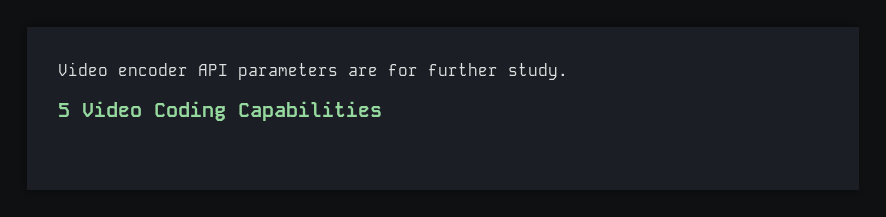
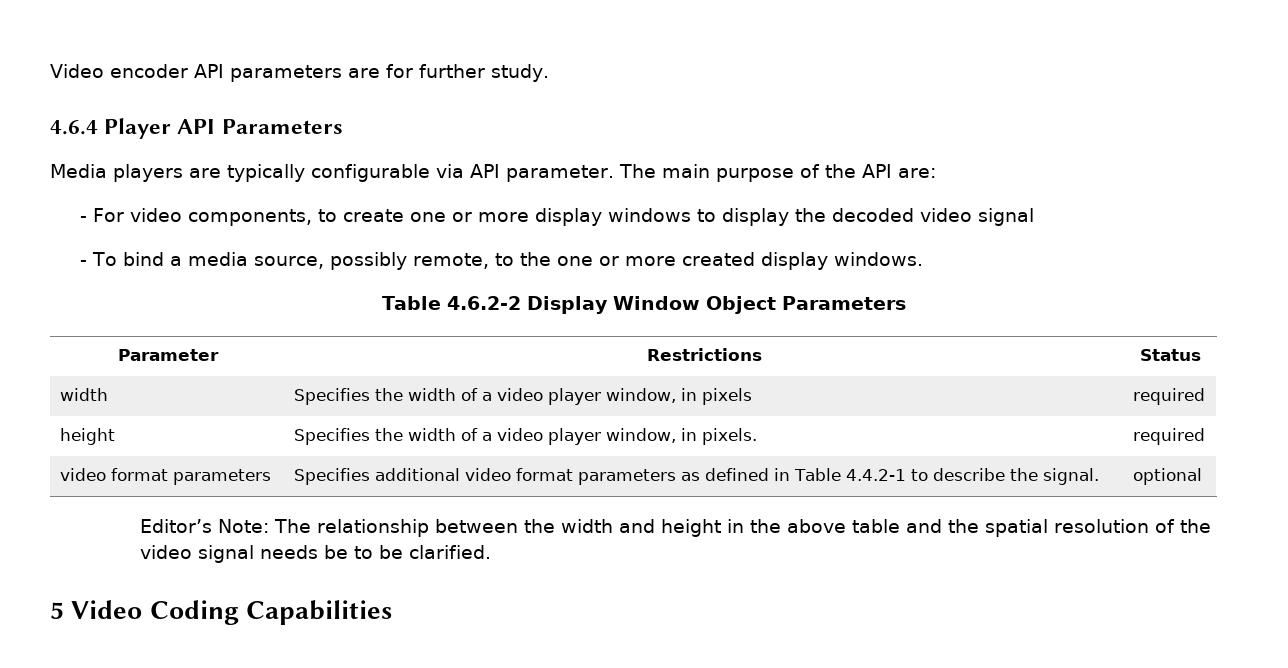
(568, 71) none -> [50,118,343,139] [50,164,936,182] [80,208,1035,226] [80,252,924,270] [381,296,907,314] [117,349,219,361] [646,348,762,361] [1139,349,1201,361] [60,388,109,401] [294,388,753,405] [1133,388,1206,405] [60,428,116,445] [294,428,758,445] [1133,428,1206,445] [60,468,272,485] [294,468,1100,485] [1133,468,1203,485] [140,519,1212,537] [140,545,492,563] // 4.6.4 Player API Parameters // Media players are typically configurable via API parameter. The main purpose of the API are: // - For video components, to create one or more display windows to display the decoded video signal // - To bind a media source, possibly remote, to the one or more created display windows. // Table 4.6.2-2 Display Window Object Parameters // Parameter | Restrictions | Status // width | Specifies the width of a video player window, in pixels | required // height | Specifies the width of a video player window, in pixels. | required // video format parameters | Specifies additional video format parameters as defined in Table 4.4.2-1 to describe the signal. | optional // Editor’s Note: The relationship between the width and height in the above table and the spatial resolution of the video signal needs be to be clarified.

